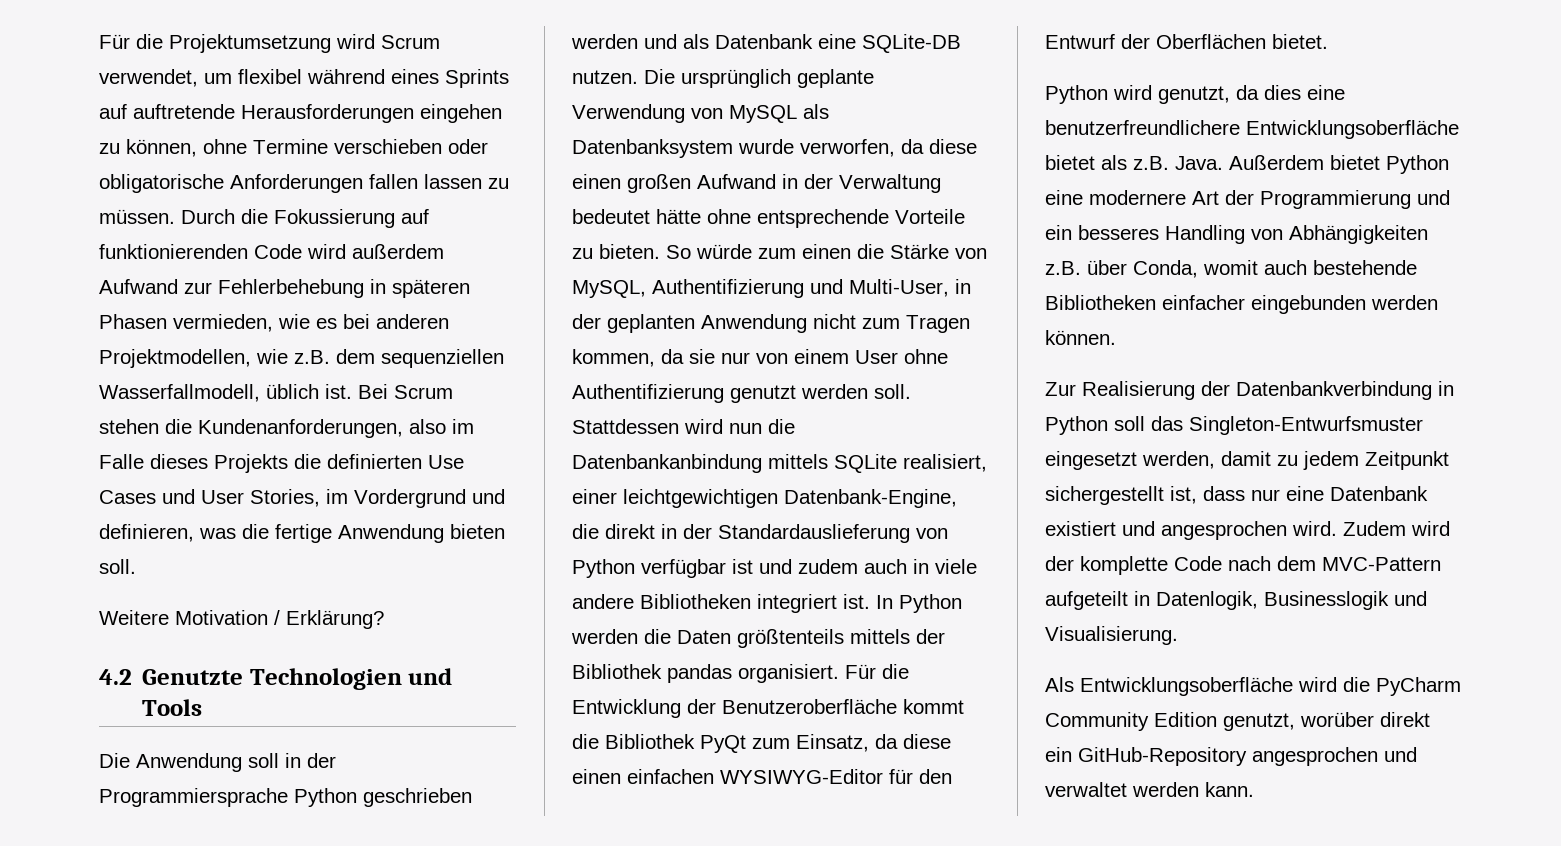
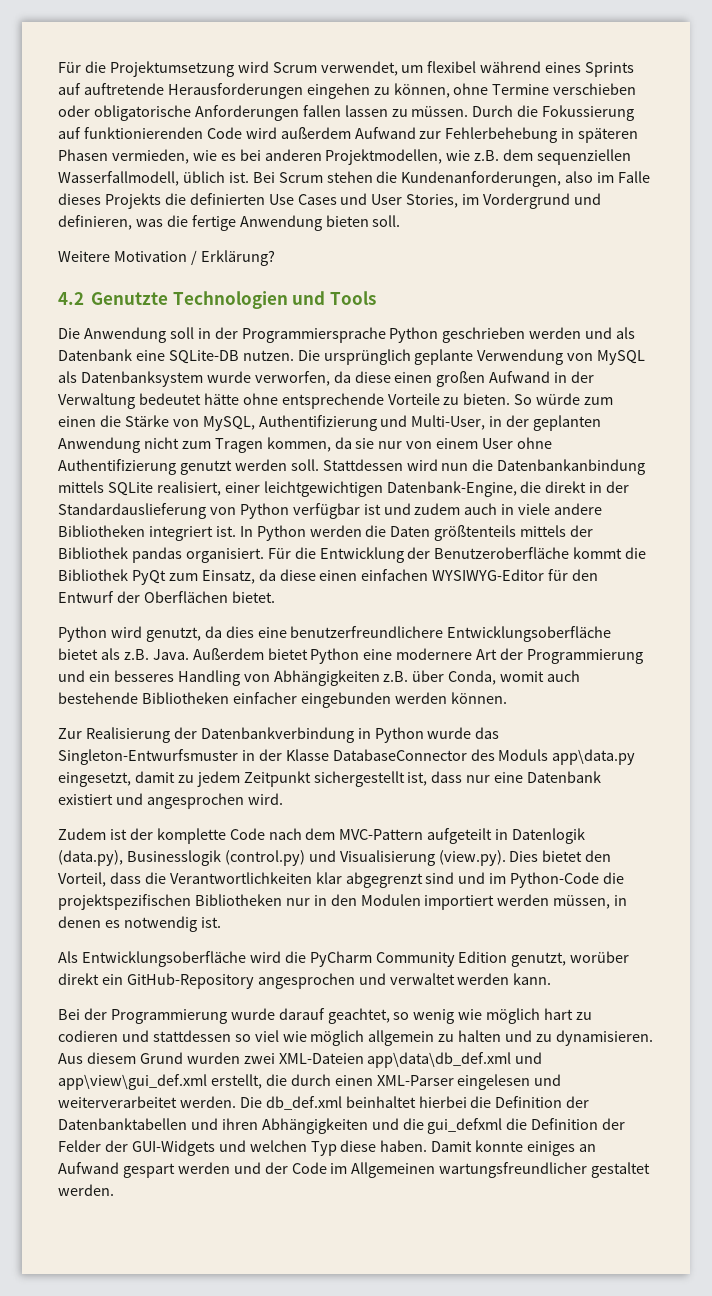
[1114,416,1145,431] soll -> [427,727,472,739] wurde
[1045,451,1215,470] eingesetzt werden, -> [241,749,636,765] [58,772,131,787] in der Klasse DatabaseConnector des Moduls app\data.py eingesetzt,
[1343,521,1450,536] Zudem wird -> [58,828,127,840] // Zudem ist
[1156,591,1427,610] [1045,626,1178,645] Datenlogik, Businesslogik und Visualisierung. -> [512,828,586,844] [58,850,612,866] [58,872,625,888] [58,894,628,910] [58,916,221,932] Datenlogik (data.py), Businesslogik (control.py) und Visualisierung (view.py). Dies bietet den Vorteil, dass die Verantwortlichkeiten klar abgegrenzt sind und im Python-Code die projektspezifischen Bibliotheken nur in den Modulen importiert werden müssen, in denen es notwendig ist.
(1254, 789) none -> [58,1008,593,1024] [58,1030,653,1046] [58,1052,543,1068] [58,1074,562,1090] [58,1096,590,1110] [58,1118,626,1134] [58,1140,597,1156] [58,1162,651,1178] [58,1184,114,1196] // Bei der Programmierung wurde darauf geachtet, so wenig wie möglich hart zu codieren und stattdessen so viel wie möglich allgemein zu halten und zu dynamisieren. Aus diesem Grund wurden zwei XML-Dateien app\data\db_def.xml und app\view\gui_def.xml erstellt, die durch einen XML-Parser eingelesen und weiterverarbeitet werden. Die db_def.xml beinhaltet hierbei die Definition der Datenbanktabellen und ihren Abhängigkeiten und die gui_defxml die Definition der Felder der GUI-Widgets und welchen Typ diese haben. Damit konnte einiges an Aufwand gespart werden und der Code im Allgemeinen wartungsfreundlicher gestaltet werden.

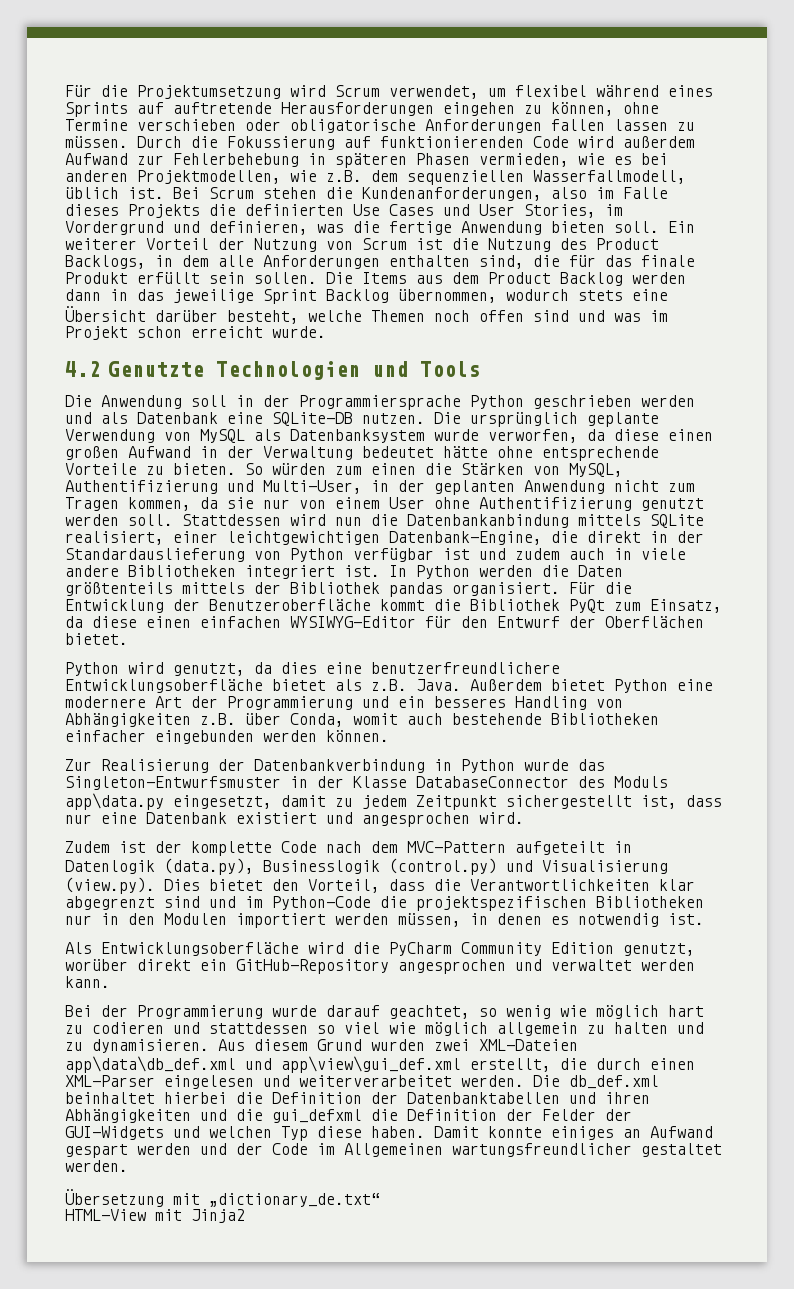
[58,250,275,266] // Weitere Motivation / Erklärung? -> [668,221,695,233] [65,238,659,252] [65,255,695,269] [65,272,686,286] [65,289,668,304] [65,306,668,324] [65,326,326,340] Ein weiterer Vorteil der Nutzung von Scrum ist die Nutzung des Product Backlogs, in dem alle Anforderungen enthalten sind, die für das finale Produkt erfüllt sein sollen. Die Items aus dem Product Backlog werden dann in das jeweilige Sprint Backlog übernommen, wodurch stets eine Übersicht darüber besteht, welche Themen noch offen sind und was im Projekt schon erreicht wurde.
[536,393,581,405] würde -> [272,463,326,475] würden
[124,415,169,427] Stärke -> [461,463,524,475] Stärken
(114, 1190) none -> [65,1189,380,1207] [65,1209,245,1223] // Übersetzung mit „dictionary_de.txt“ // HTML-View mit Jinja2

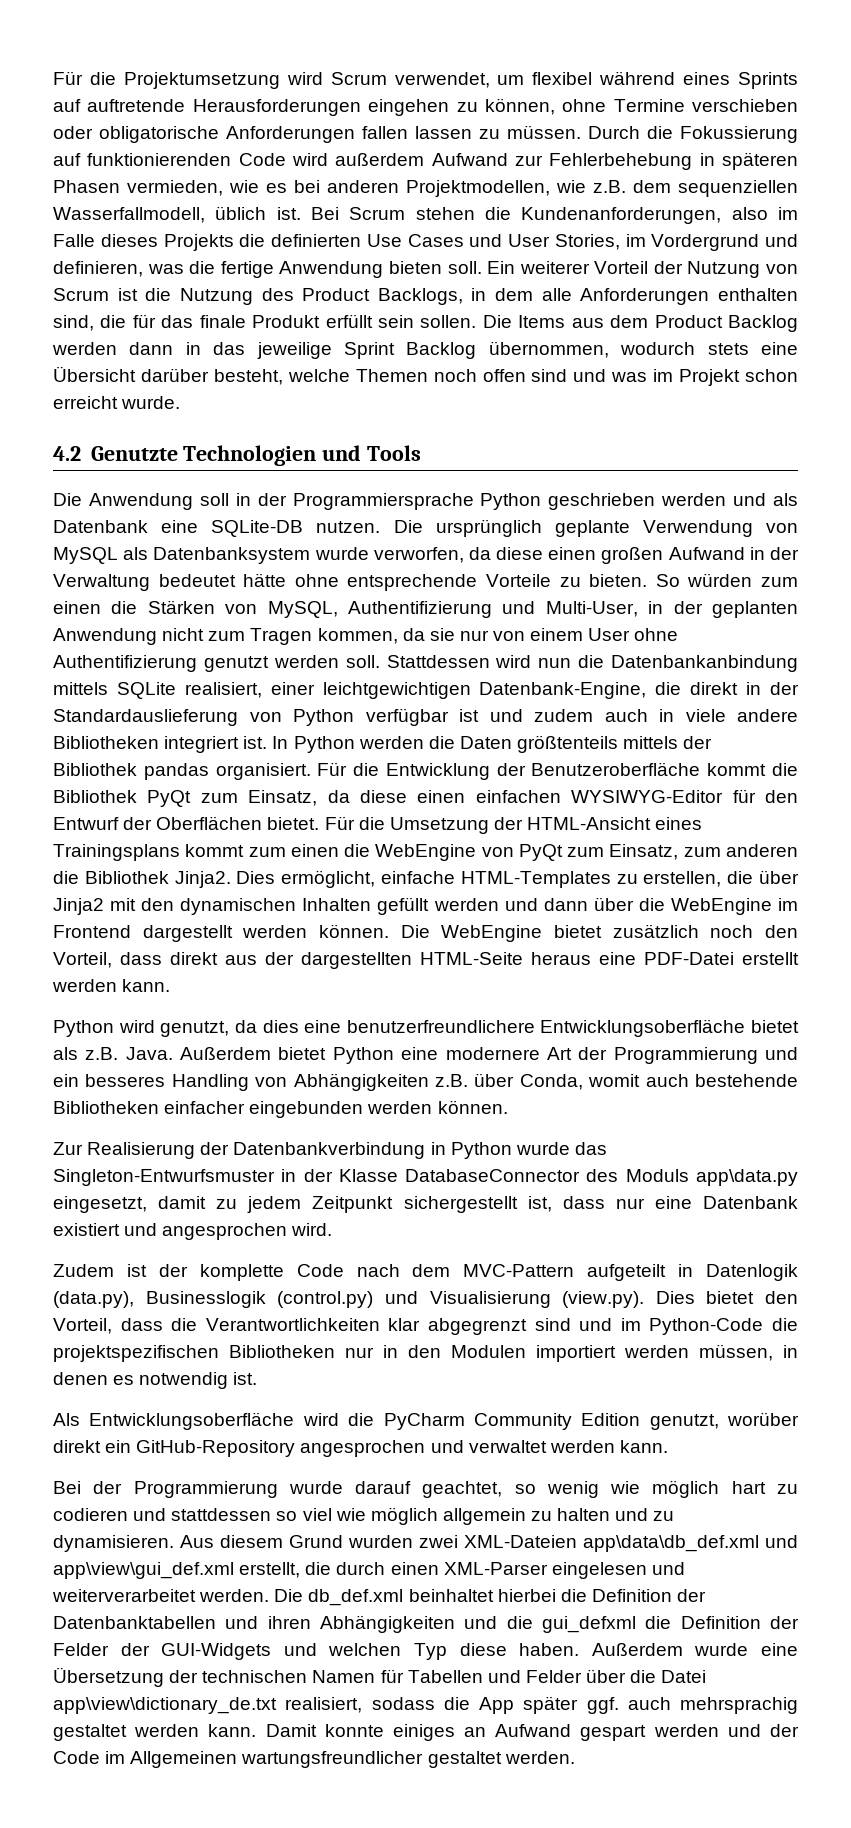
(128, 639) none -> [324,816,703,834] [53,844,798,861] [53,870,799,888] [53,897,799,915] [53,924,798,942] [53,952,799,969] [52,979,171,992] Für die Umsetzung der HTML-Ansicht eines Trainingsplans kommt zum einen die WebEngine von PyQt zum Einsatz, zum anderen die Bibliothek Jinja2. Dies ermöglicht, einfache HTML-Templates zu erstellen, die über Jinja2 mit den dynamischen Inhalten gefüllt werden und dann über die WebEngine im Frontend dargestellt werden können. Die WebEngine bietet zusätzlich noch den Vorteil, dass direkt aus der dargestellten HTML-Seite heraus eine PDF-Datei erstellt werden kann.
(425, 1132) none -> [591,1643,799,1656] [53,1667,707,1687] [53,1696,798,1714] [53,1724,257,1741] Außerdem wurde eine Übersetzung der technischen Namen für Tabellen und Felder über die Datei app\view\dictionary_de.txt realisiert, sodass die App später ggf. auch mehrsprachig gestaltet werden kann.
[65,1189,380,1207] [65,1209,245,1223] // Übersetzung mit „dictionary_de.txt“ // HTML-View mit Jinja2 -> (575, 1757) none

